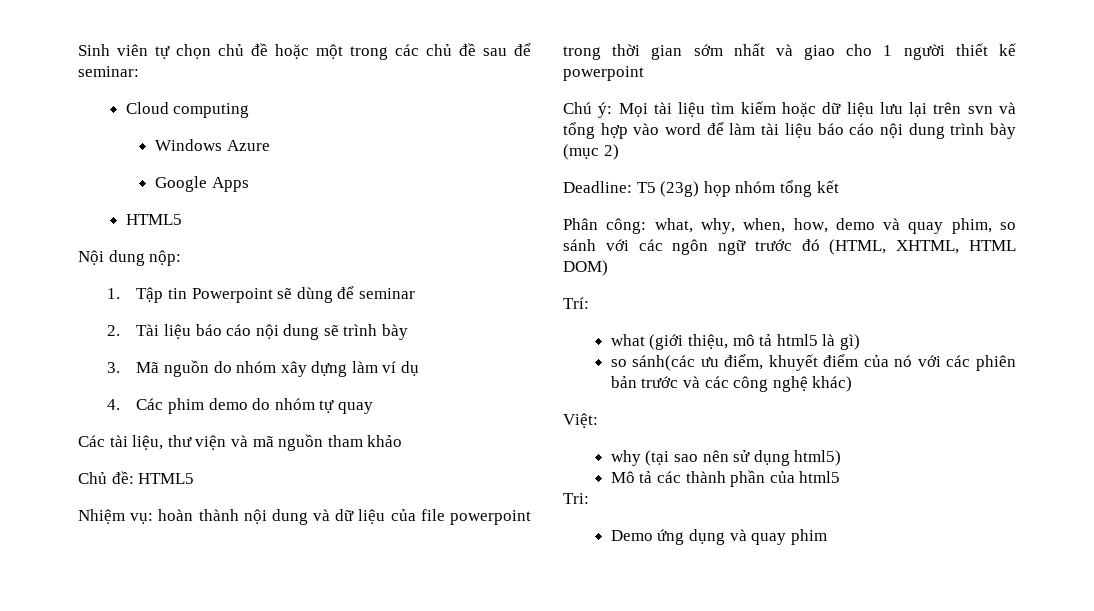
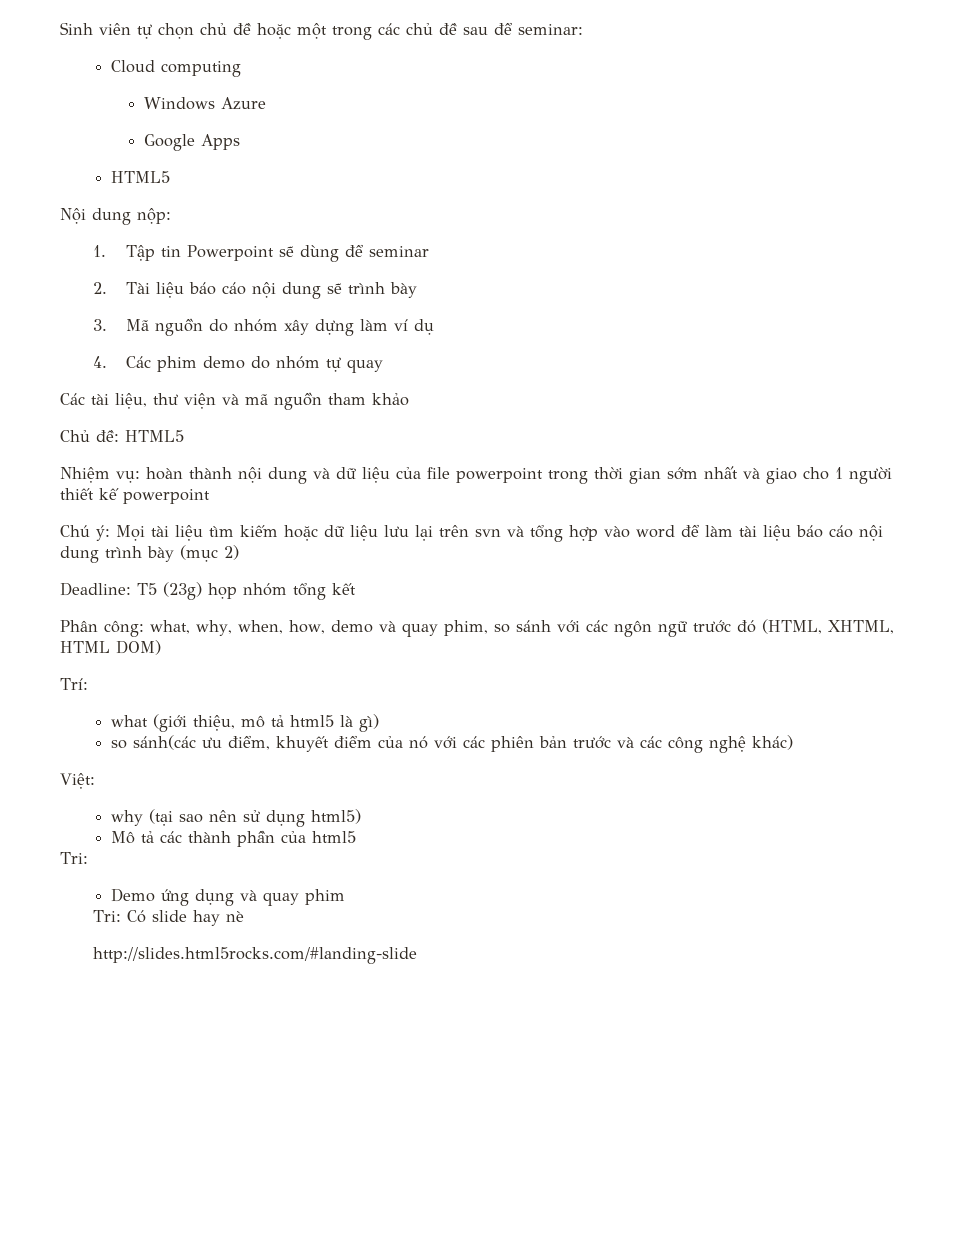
(827, 537) none -> [92,910,244,926] [92,947,417,964] // Tri: Có slide hay nè // http://slides.html5rocks.com/#landing-slide

